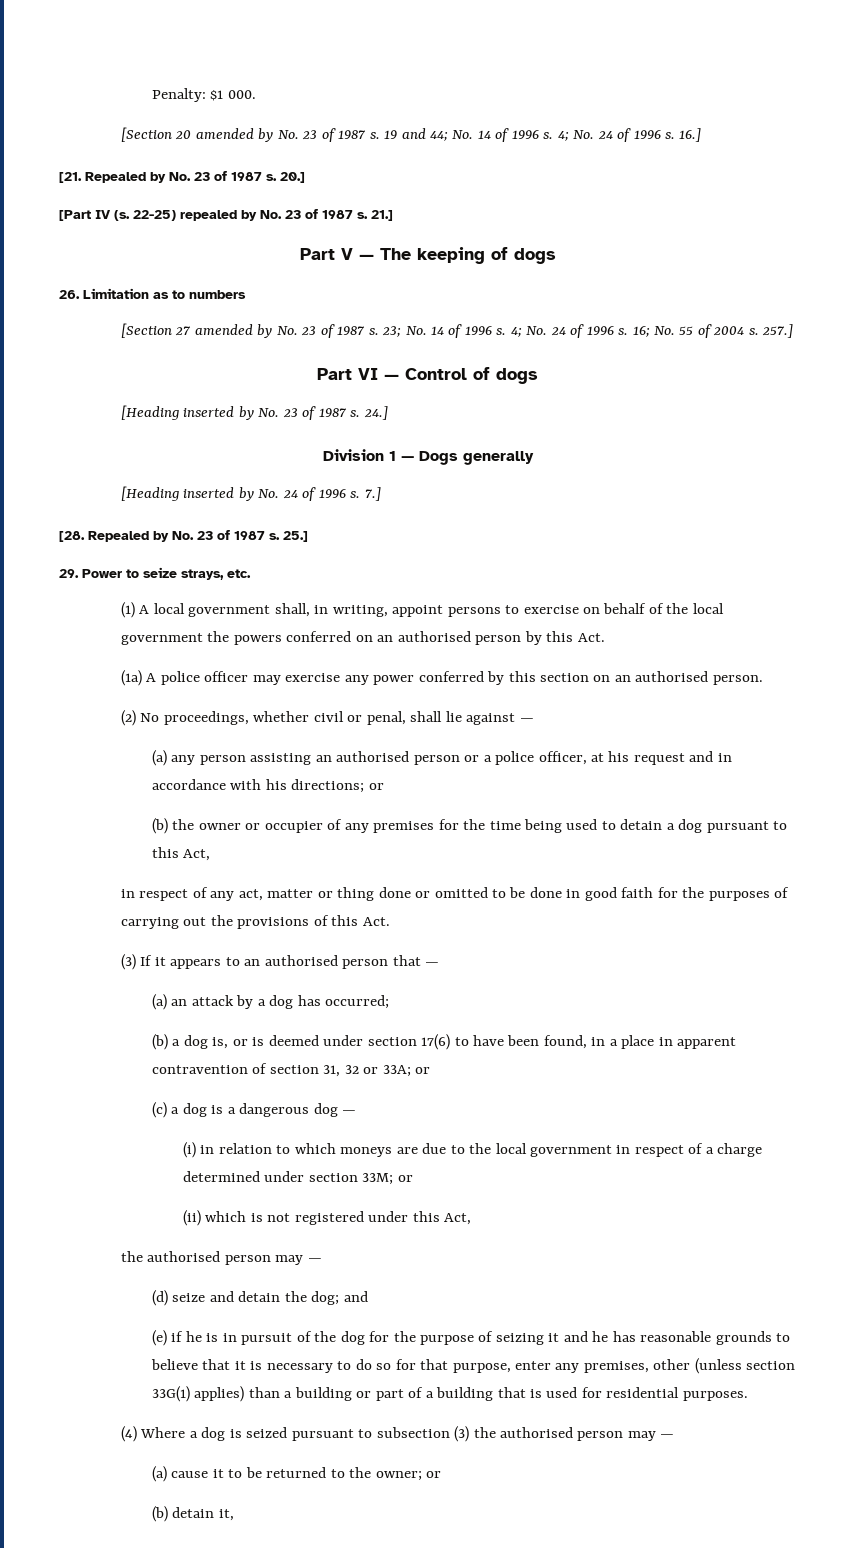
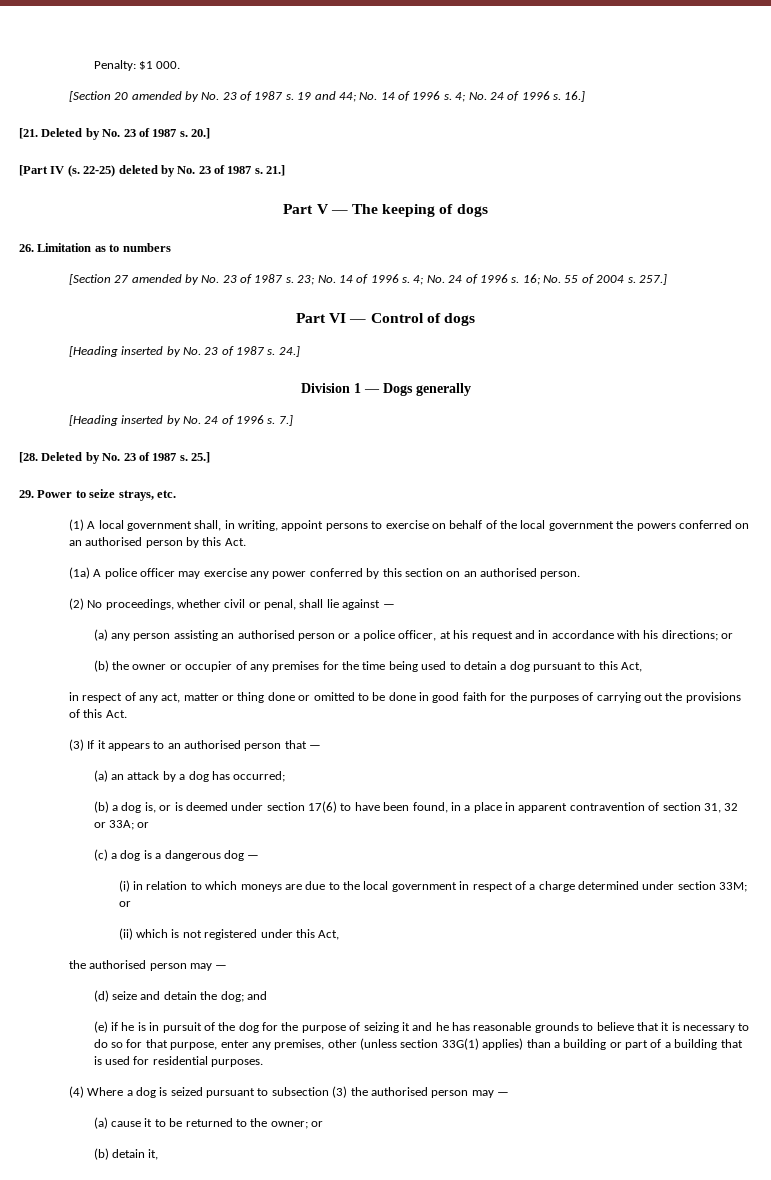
[85,172,146,183] Repealed -> [41,128,83,137] Deleted
[180,210,237,221] repealed -> [118,165,158,174] deleted
[88,531,149,542] Repealed -> [41,452,83,461] Deleted

